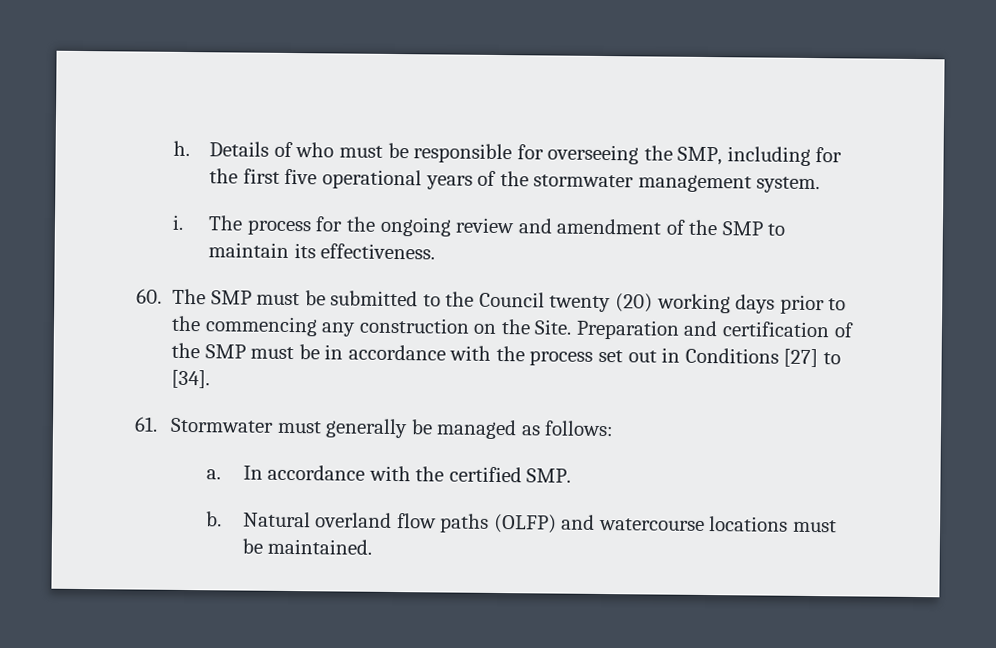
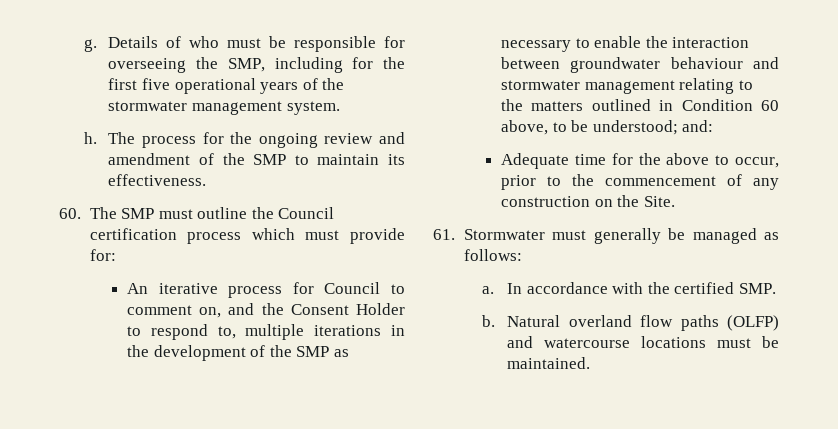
[173,140,191,157] h. -> [83,39,97,52] g.
[172,214,185,230] i. -> [83,132,97,144] h.
[304,290,776,314] be submitted to the Council twenty (20) working days -> [197,207,335,219] [89,228,405,244] [89,249,116,261] [127,282,406,298] [127,303,405,318] [127,324,406,340] [127,345,350,361] [501,36,750,52] [501,57,779,73] [501,78,753,94] [501,99,779,111] [501,120,714,135] [501,153,779,169] outline the Council certification process which must provide for: // An iterative process for Council to comment on, and the Consent Holder to respond to, multiple iterations in the development of the SMP as necessary to enable the interaction between groundwater behaviour and stormwater management relating to the matters outlined in Condition 60 above, to be understood; and: // Adequate time for the above to occur,
[204,316,318,337] commencing -> [605,174,743,186] commencement of
[575,319,854,340] [171,342,841,368] [171,369,211,389] Preparation and certification of the SMP must be in accordance with the process set out in Conditions [27] to [34]. -> (675, 201) none

